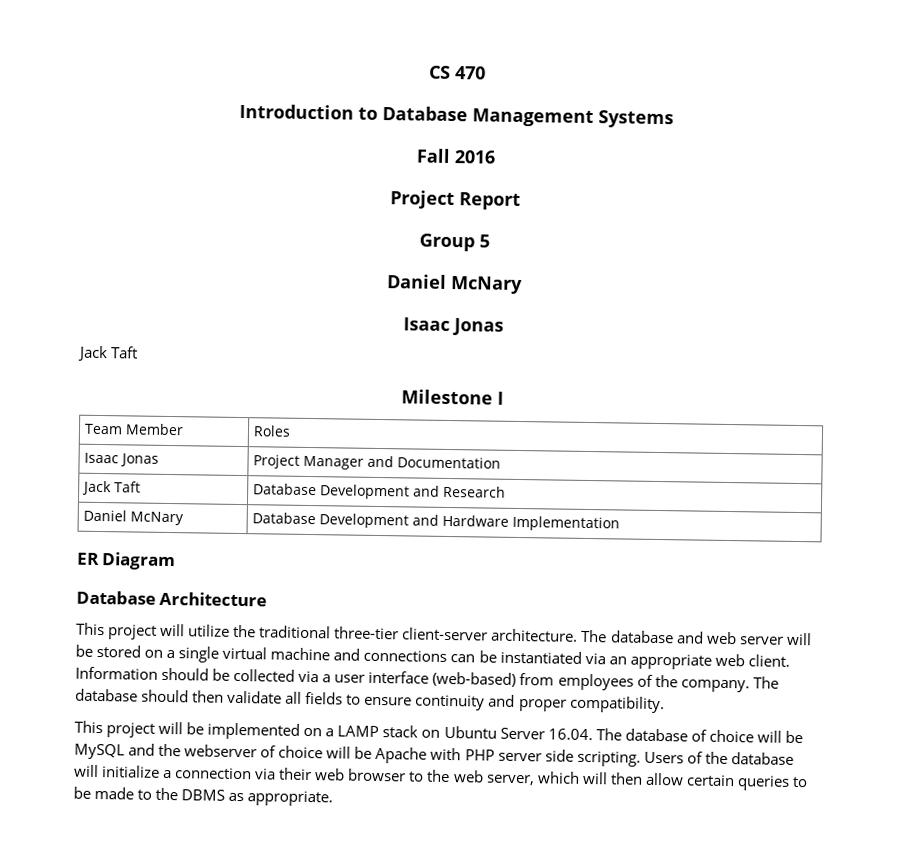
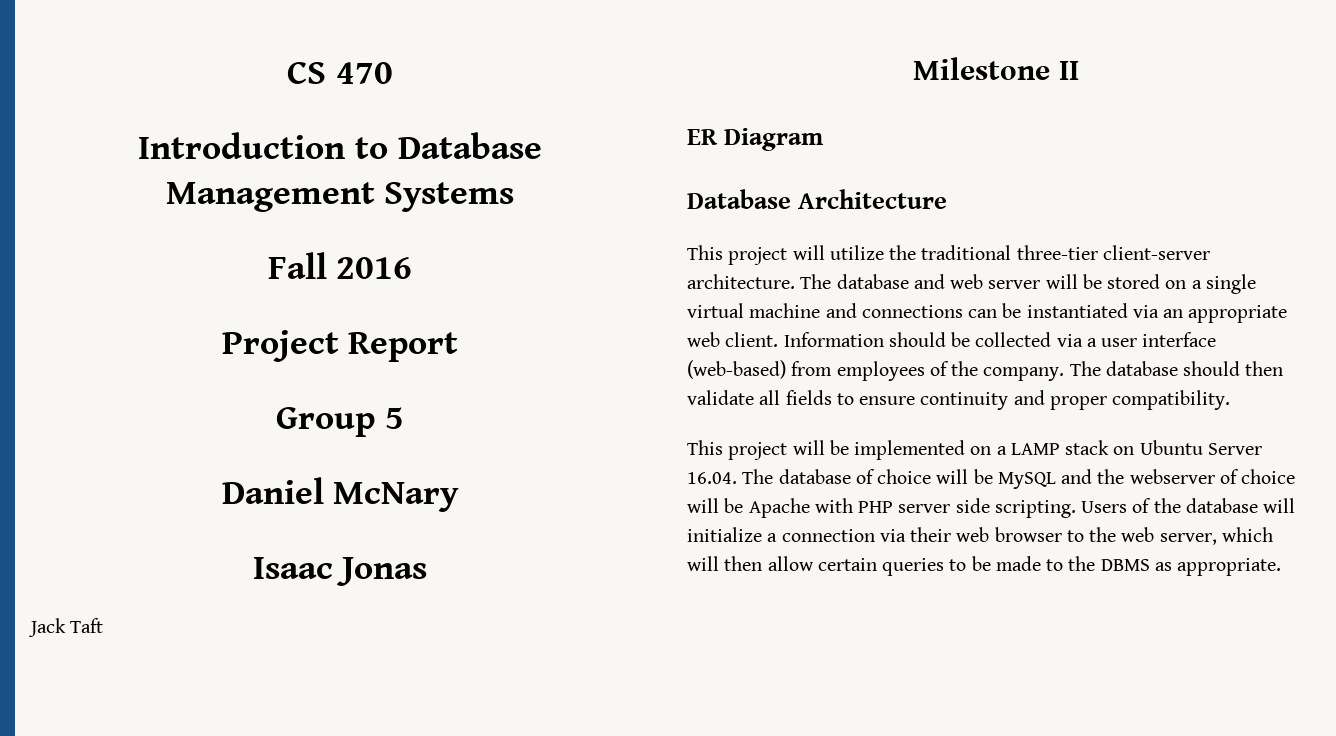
[496,391,504,405] [84,423,185,436] [253,425,292,437] [84,452,160,467] [253,454,502,470] [82,480,142,496] [253,483,507,500] [83,509,185,526] [252,512,621,532] I // Team Member | Roles // Isaac Jonas | Project Manager and Documentation // Jack Taft | Database Development and Research // Daniel McNary | Database Development and Hardware Implementation -> [1058,61,1079,80] II

